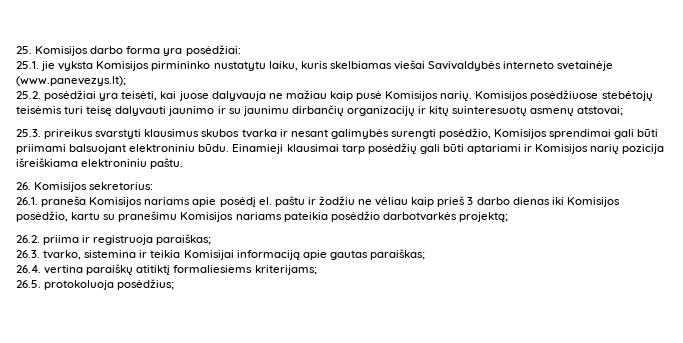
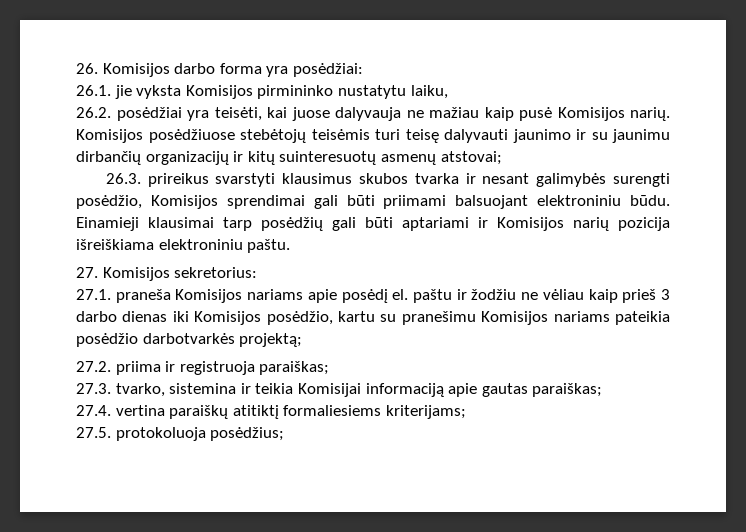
[16,46,32,54] 25. -> [76,63,98,74] 26.
[16,61,39,69] 25.1. -> [76,85,111,96] 26.1.
[300,60,614,71] [16,76,126,86] [16,91,41,99] kuris skelbiamas viešai Savivaldybės interneto svetainėje (www.panevezys.lt); // 25.2. -> [76,107,111,118] // 26.2.
[16,129,41,137] 25.3. -> [105,173,141,184] 26.3.
[16,182,31,190] 26. -> [76,267,98,278] 27.
[16,197,38,205] 26.1. -> [76,289,111,300] 27.1.
[16,235,40,243] 26.2. -> [76,361,111,372] 27.2.
[16,250,40,258] 26.3. -> [76,383,111,394] 27.3.
[16,265,41,273] 26.4. -> [76,405,111,416] 27.4.
[16,280,41,288] 26.5. -> [76,427,111,438] 27.5.

